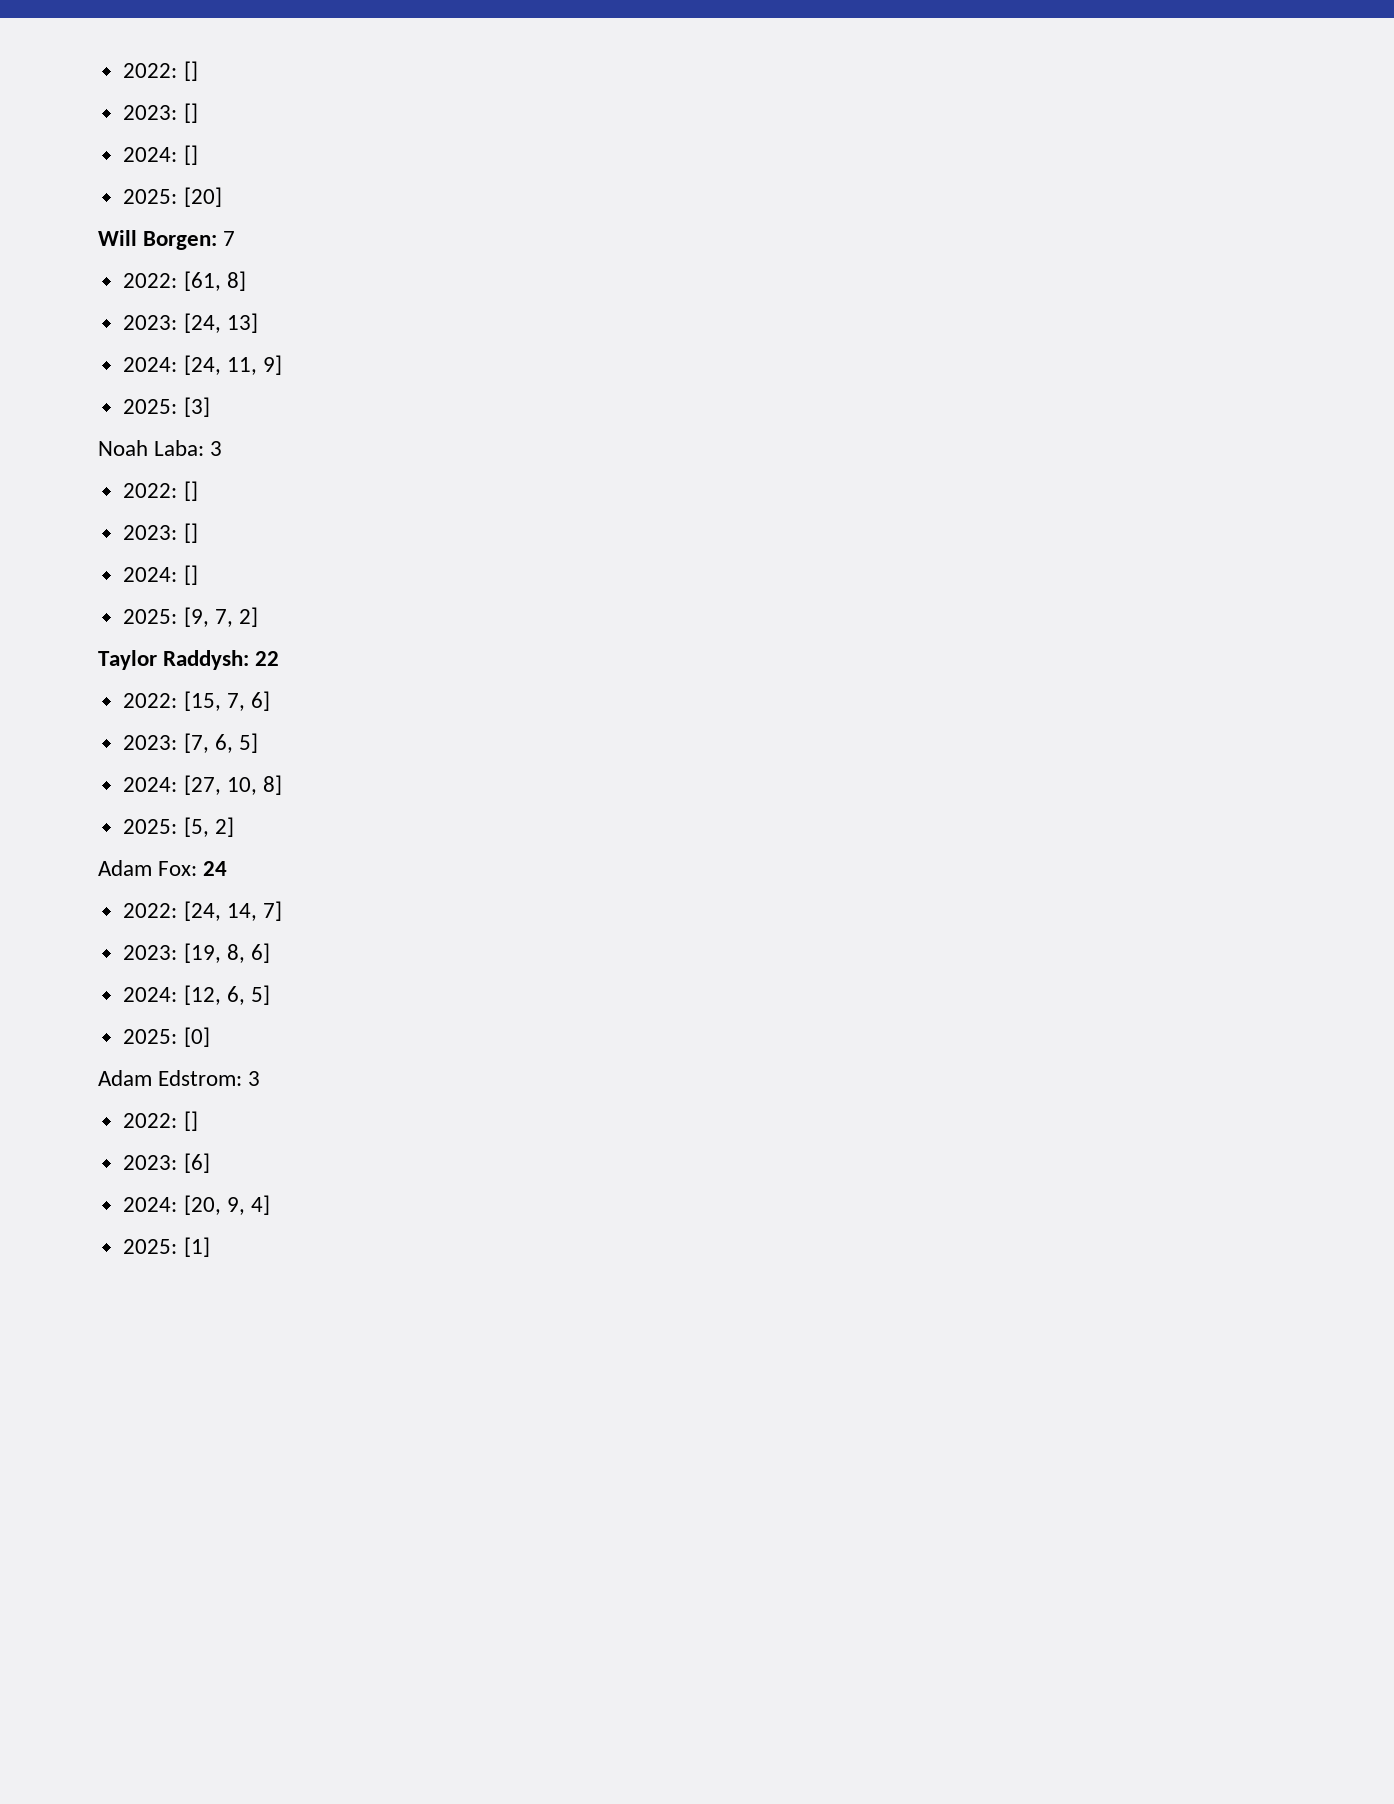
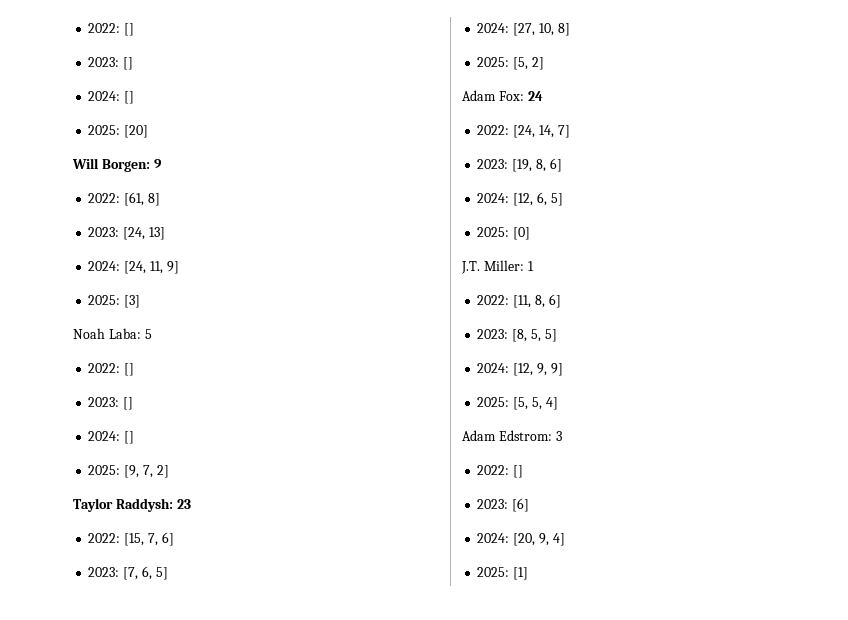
[223,231,236,246] 7 -> [153,159,162,169] 9
[210,441,223,456] 3 -> [144,329,152,339] 5
[255,651,280,666] 22 -> [176,499,191,509] 23
(210, 1037) none -> [461,260,534,274] [477,294,561,308] [477,329,557,342] [477,363,563,376] [477,397,558,410] // J.T. Miller: 1 // 2022: [11, 8, 6] // 2023: [8, 5, 5] // 2024: [12, 9, 9] // 2025: [5, 5, 4]

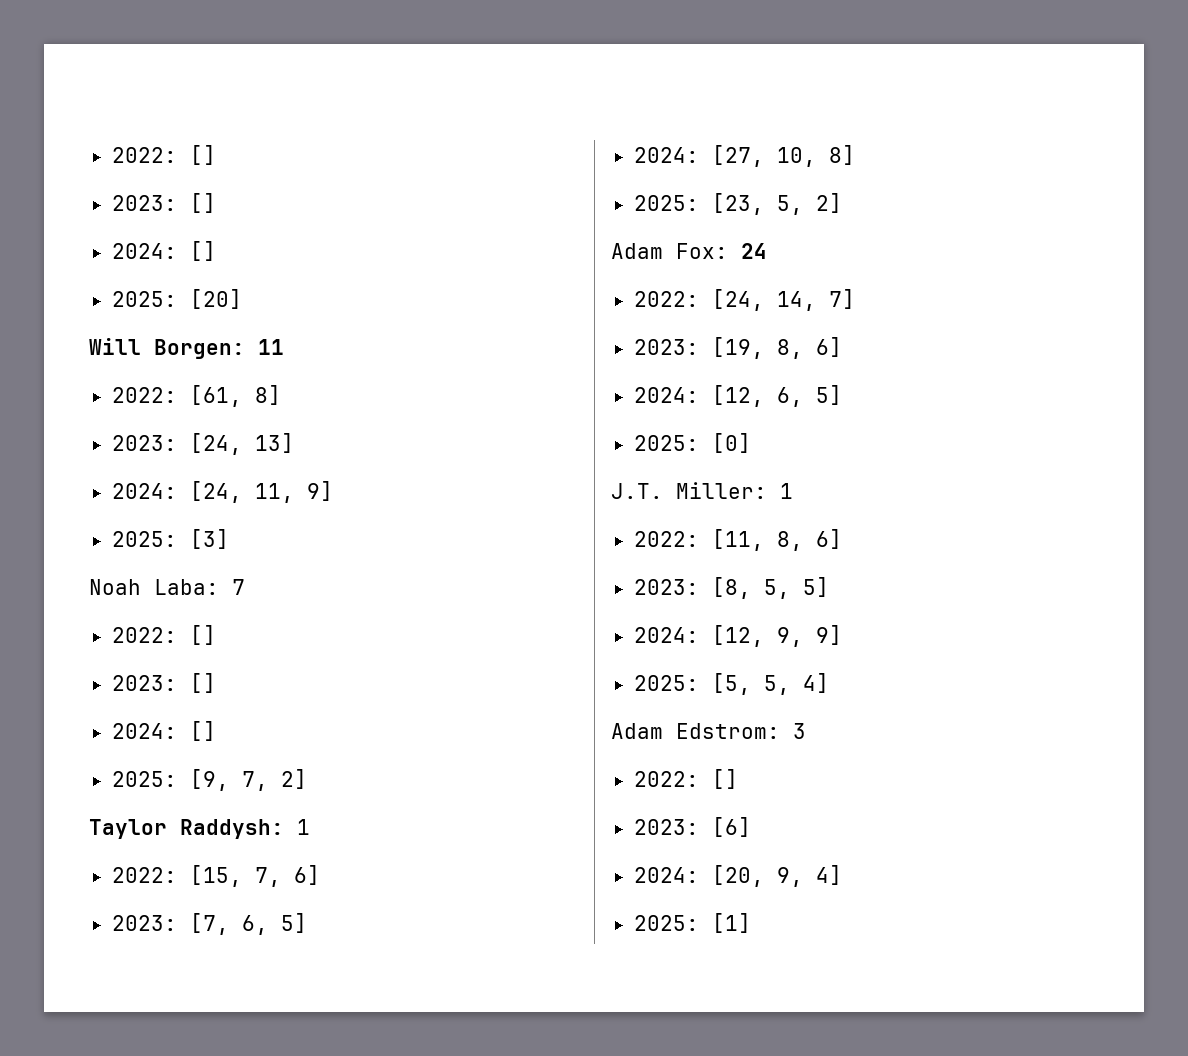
[153,159,162,169] 9 -> [258,339,284,355] 11
[144,329,152,339] 5 -> [232,579,245,595] 7
[176,499,191,509] 23 -> [297,819,310,835] 1
[513,57,529,70] [5, -> [711,193,803,215] [23, 5,

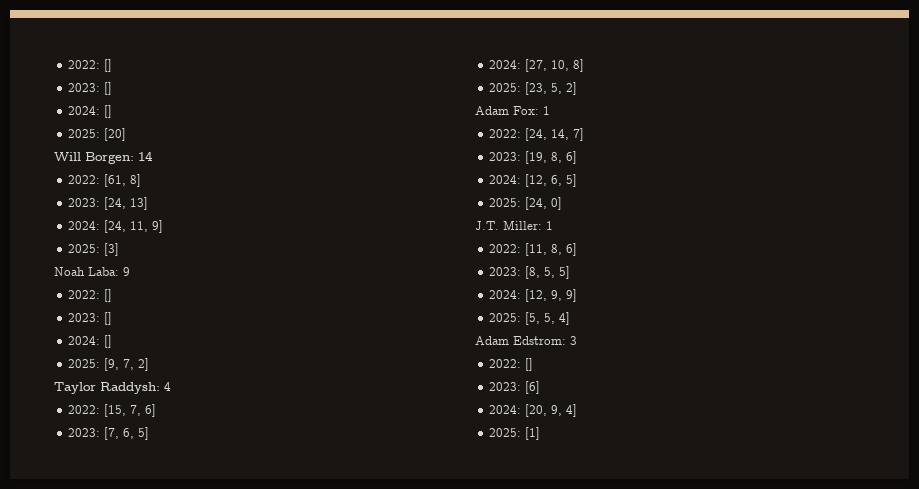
[258,339,284,355] 11 -> [138,151,153,161] 14
[232,579,245,595] 7 -> [123,267,130,276] 9
[297,819,310,835] 1 -> [164,382,171,391] 4
[741,243,767,259] 24 -> [543,106,550,115] 1
[711,433,751,453] [0] -> [525,197,563,210] [24, 0]

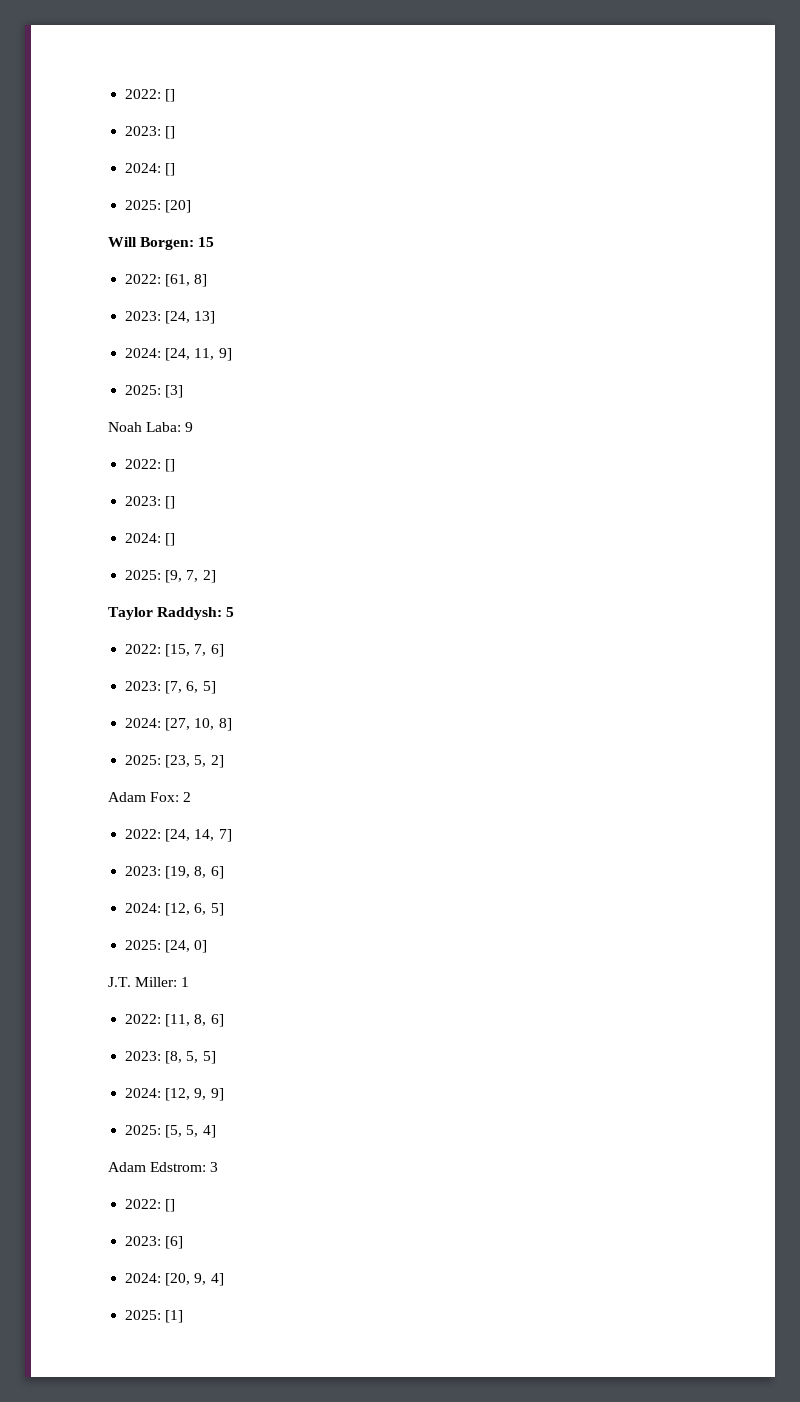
[138,151,153,161] 14 -> [198,237,215,247] 15
[164,382,171,391] 4 -> [226,607,235,617] 5
[543,106,550,115] 1 -> [183,792,192,802] 2

